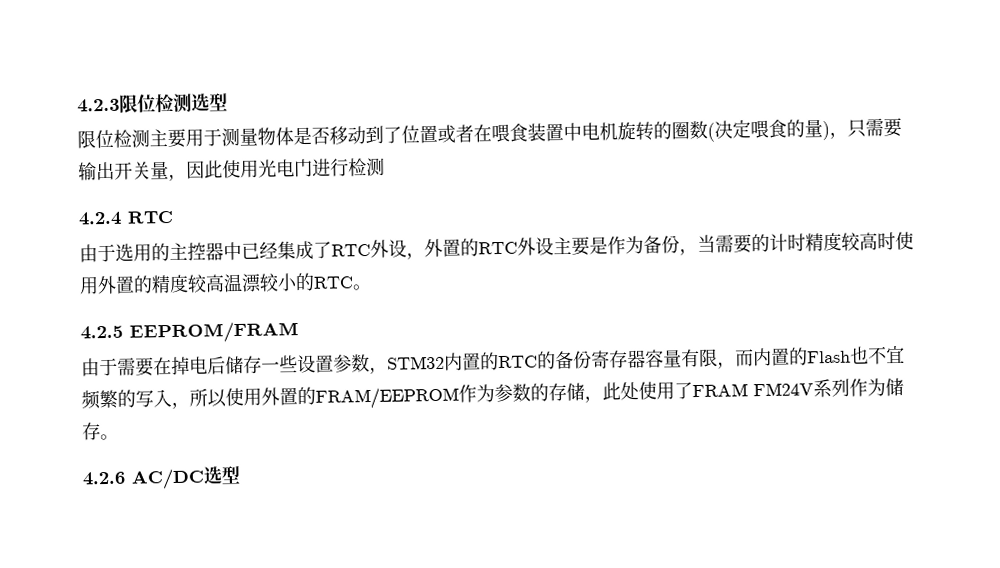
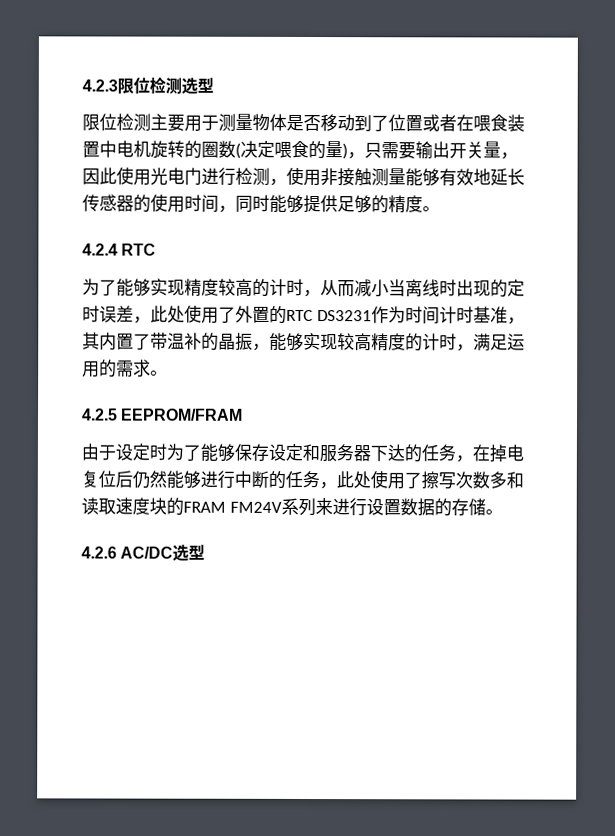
[78,210,174,226] [79,231,914,263] [79,272,372,295] [80,321,299,344] [81,345,905,377] [81,377,904,410] [82,422,101,441] // 4.2.4 RTC // 由于选用的主控器中已经集成了RTC外设，外置的RTC外设主要是作为备份，当需要的计时精度较高时使用外置的精度较高温漂较小的RTC。 // 4.2.5 EEPROM/FRAM // 由于需要在掉电后储存一些设置参数，STM32内置的RTC的备份寄存器容量有限，而内置的Flash也不宜频繁的写入，所以使用外置的FRAM/EEPROM作为参数的存储，此处使用了FRAM FM24V系列作为储存 -> [269,166,525,187] [82,193,440,214] [82,243,157,256] [82,278,525,298] [82,304,525,325] [82,332,525,352] [82,359,168,378] [81,408,244,421] [81,443,524,463] [81,470,524,490] [81,497,486,517] ，使用非接触测量能够有效地延长传感器的使用时间，同时能够提供足够的精度。 // 4.2.4 RTC // 为了能够实现精度较高的计时，从而减小当离线时出现的定时误差，此处使用了外置的RTC DS3231作为时间计时基准，其内置了带温补的晶振，能够实现较高精度的计时，满足运用的需求。 // 4.2.5 EEPROM/FRAM // 由于设定时为了能够保存设定和服务器下达的任务，在掉电复位后仍然能够进行中断的任务，此处使用了擦写次数多和读取速度块的FRAM FM24V系列来进行设置数据的存储

